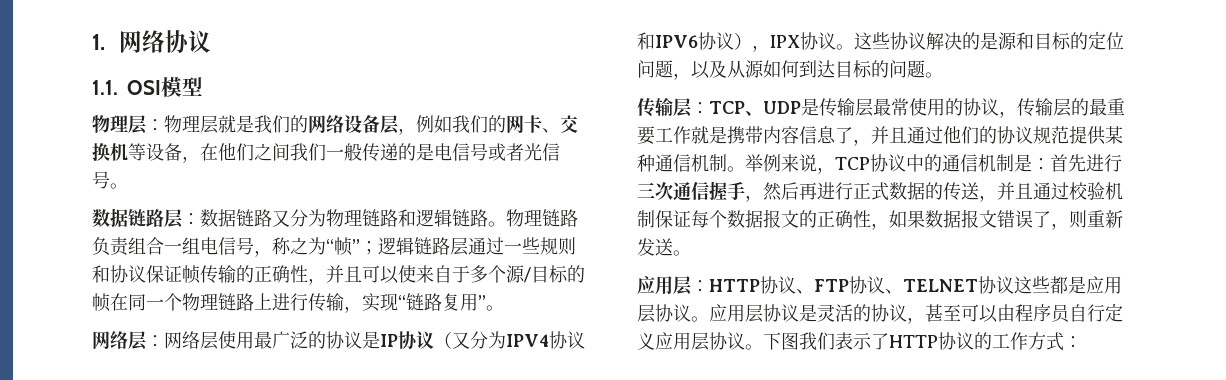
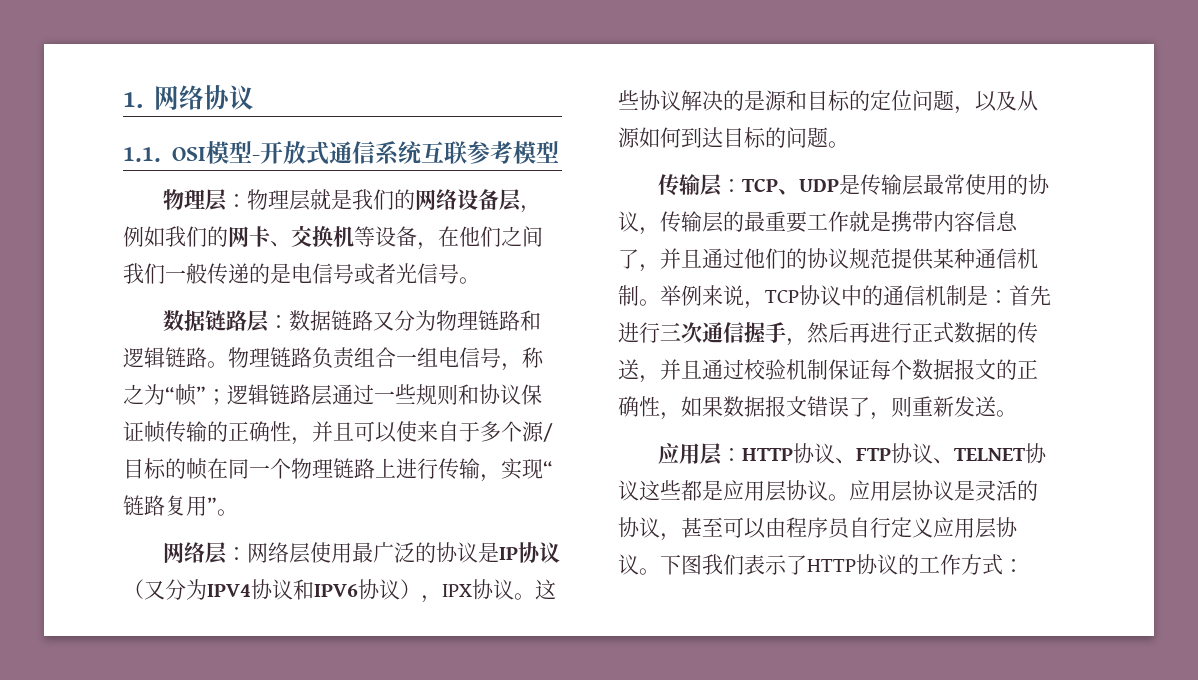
(203, 86) none -> [251,141,559,165] -开放式通信系统互联参考模型

